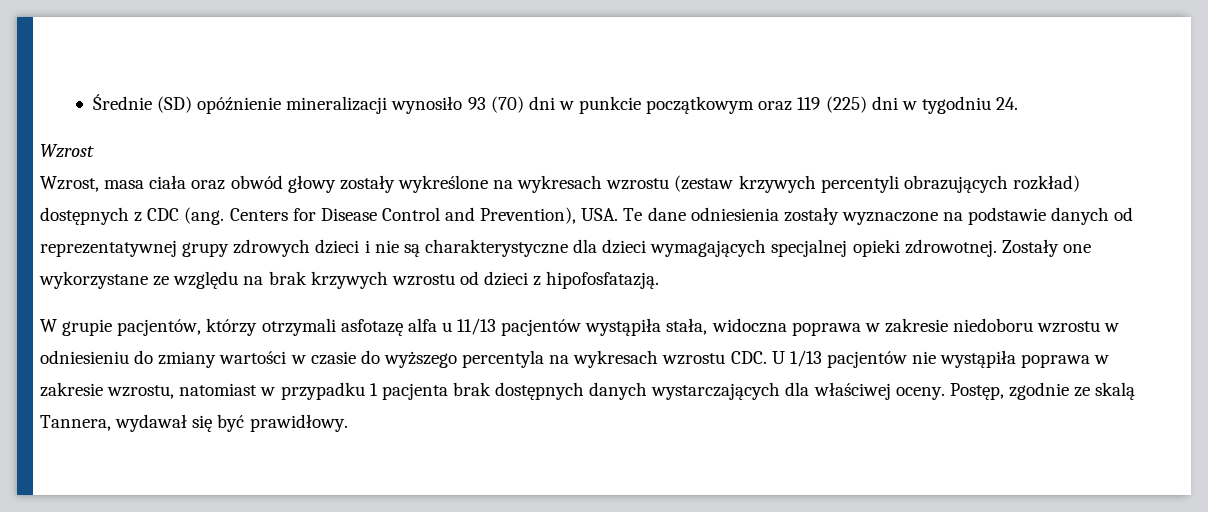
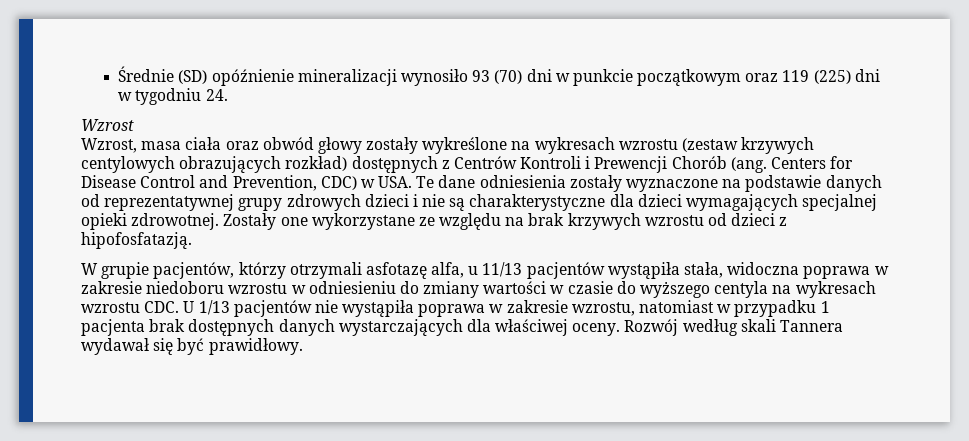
[820,175,899,193] percentyli -> [81,156,175,173] centylowych
[147,208,180,221] CDC -> [453,156,727,173] Centrów Kontroli i Prewencji Chorób
[480,207,577,224] Prevention), -> [232,175,375,191] Prevention, CDC) w
[407,318,437,332] alfa -> [431,262,465,278] alfa,
[462,350,545,368] percentyla -> [714,281,769,298] centyla
[949,382,1136,400] [40,415,111,431] Postęp, zgodnie ze skalą Tannera, -> [624,319,844,336] Rozwój według skali Tannera

